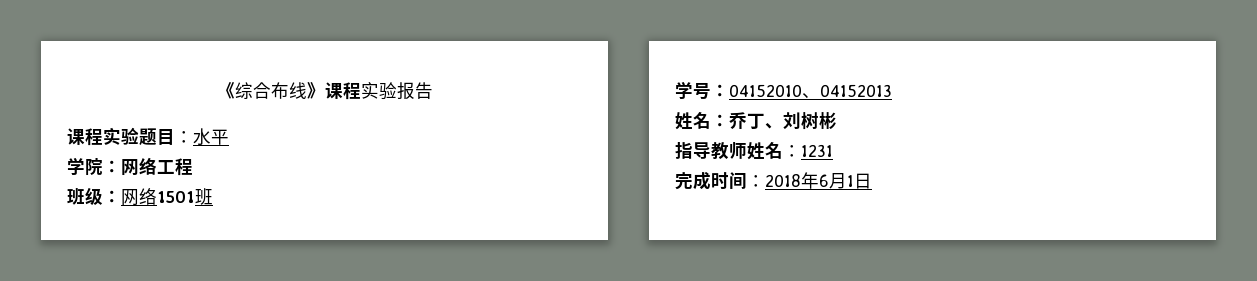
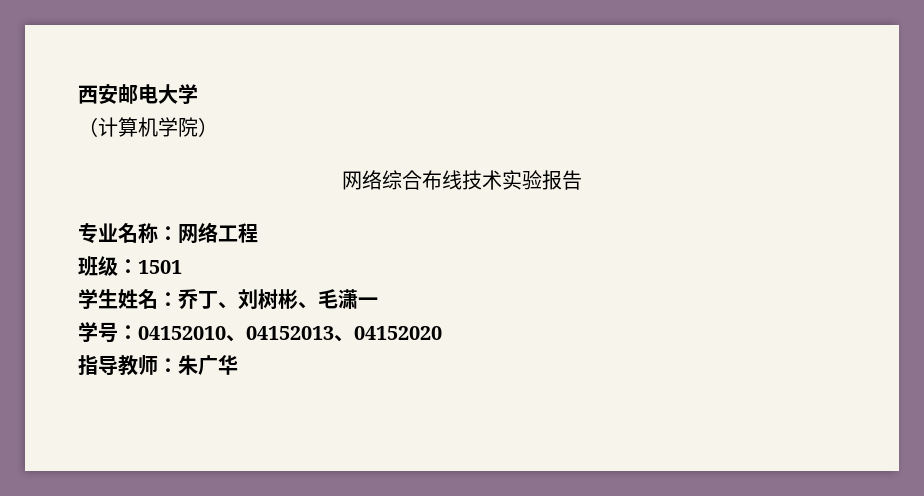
[216,82,235,99] 《 -> [78,84,198,104] [78,117,218,137] [342,170,382,190] 西安邮电大学 // （计算机学院） // 网络
[306,82,361,100] 》课程 -> [462,170,502,190] 技术
[67,127,229,146] [67,157,103,176] 课程实验题目：水平 // 学院 -> [78,223,158,244] 专业名称
[121,188,157,206] 网络 -> (138, 266) none
[195,188,213,205] [675,81,892,99] 班 // 学号：04152010、04152013 // -> [78,289,118,309] // 学生
[675,142,833,160] [675,171,872,190] // 指导教师姓名：1231 // 完成时间：2018年6月1日 -> [298,289,378,309] [78,322,442,343] [78,355,238,376] 、毛潇一 // 学号：04152010、04152013、04152020 // 指导教师：朱广华

